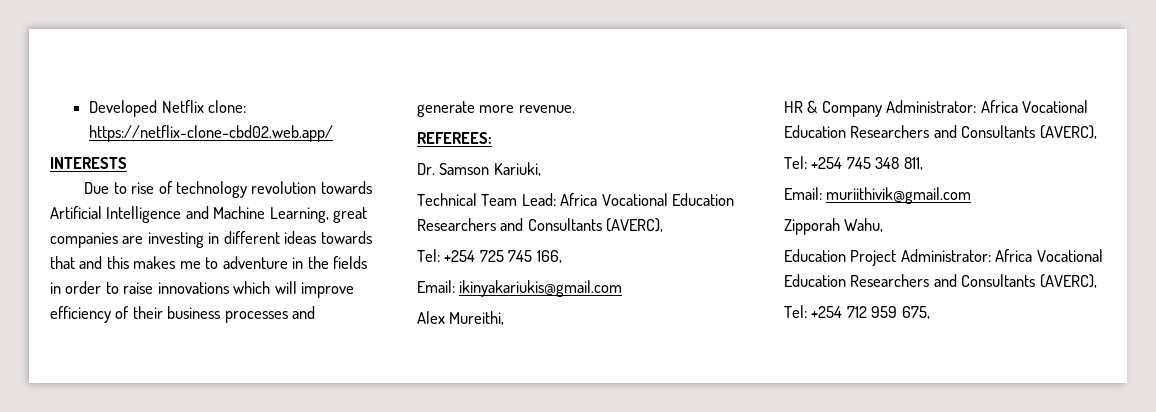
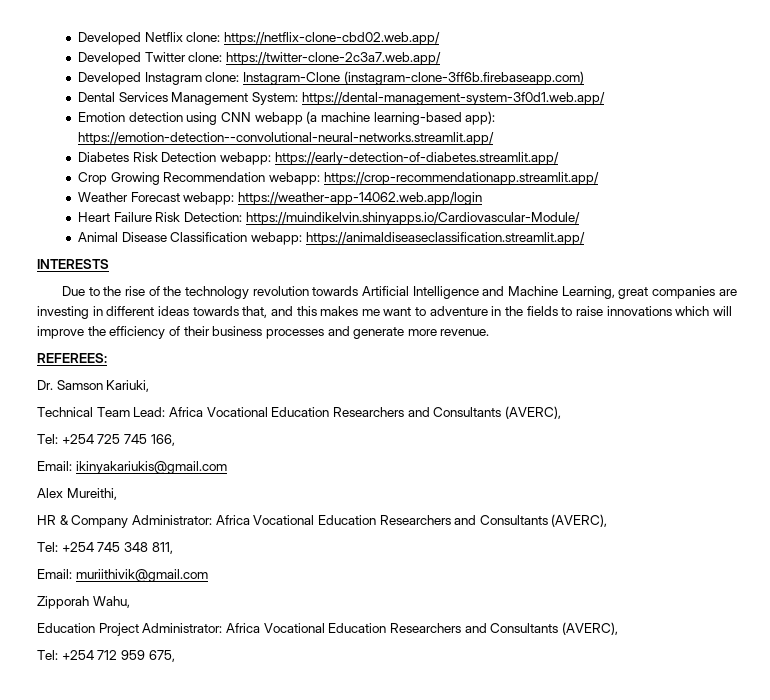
(334, 133) none -> [78,52,442,65] [78,71,584,85] [78,92,605,105] [78,111,496,125] [78,132,495,145] [78,152,559,165] [78,172,599,185] [78,192,483,205] [78,212,580,225] [78,232,585,245] // Developed Twitter clone: https://twitter-clone-2c3a7.web.app/ // Developed Instagram clone: Instagram-Clone (instagram-clone-3ff6b.firebaseapp.com) // Dental Services Management System: https://dental-management-system-3f0d1.web.app/ // Emotion detection using CNN webapp (a machine learning-based app): https://emotion-detection--convolutional-neural-networks.streamlit.app/ // Diabetes Risk Detection webapp: https://early-detection-of-diabetes.streamlit.app/ // Crop Growing Recommendation webapp: https://crop-recommendationapp.streamlit.app/ // Weather Forecast webapp: https://weather-app-14062.web.app/login // Heart Failure Risk Detection: https://muindikelvin.shinyapps.io/Cardiovascular-Module/ // Animal Disease Classification webapp: https://animaldiseaseclassification.streamlit.app/
(127, 188) none -> [103,286,122,296] the
(173, 187) none -> [163,286,182,296] the
[50,256,75,269] that -> [242,306,268,318] that,
(201, 265) none -> [383,307,412,316] want
[50,281,102,294] in order -> (558, 311) none
(355, 290) none -> [87,326,106,336] the

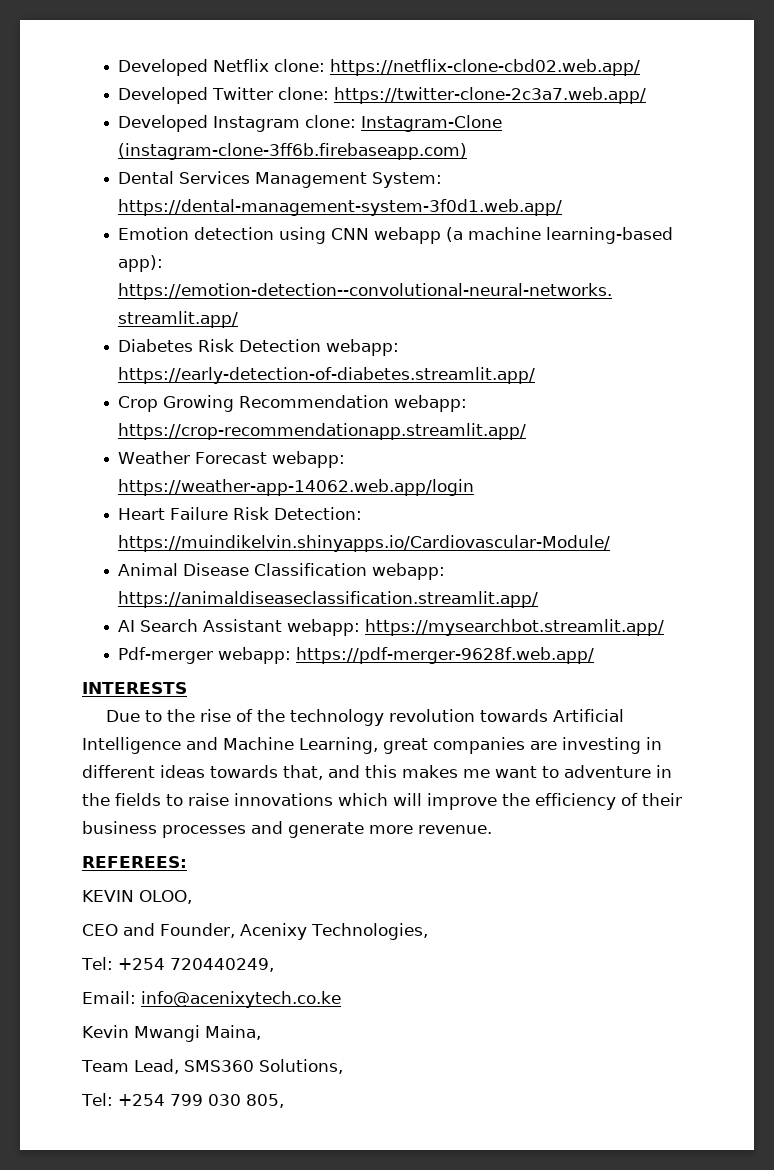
(585, 238) none -> [118,619,665,636] [118,647,595,664] // AI Search Assistant webapp: https://mysearchbot.streamlit.app/ // Pdf-merger webapp: https://pdf-merger-9628f.web.app/
[37,380,150,392] [37,406,561,419] [37,434,175,446] [37,461,227,474] [37,488,117,500] [37,514,608,528] [37,542,173,554] [37,569,208,582] [37,596,130,609] [37,622,618,636] [37,650,175,662] Dr. Samson Kariuki, // Technical Team Lead: Africa Vocational Education Researchers and Consultants (AVERC), // Tel: +254 725 745 166, // Email: ikinyakariukis@gmail.com // Alex Mureithi, // HR & Company Administrator: Africa Vocational Education Researchers and Consultants (AVERC), // Tel: +254 745 348 811, // Email: muriithivik@gmail.com // Zipporah Wahu, // Education Project Administrator: Africa Vocational Education Researchers and Consultants (AVERC), // Tel: +254 712 959 675, -> [82,890,192,904] [82,923,428,940] [81,957,274,972] [82,991,341,1008] [82,1025,261,1042] [81,1059,343,1074] [81,1093,284,1108] KEVIN OLOO, // CEO and Founder, Acenixy Technologies, // Tel: +254 720440249, // Email: info@acenixytech.co.ke // Kevin Mwangi Maina, // Team Lead, SMS360 Solutions, // Tel: +254 799 030 805,

